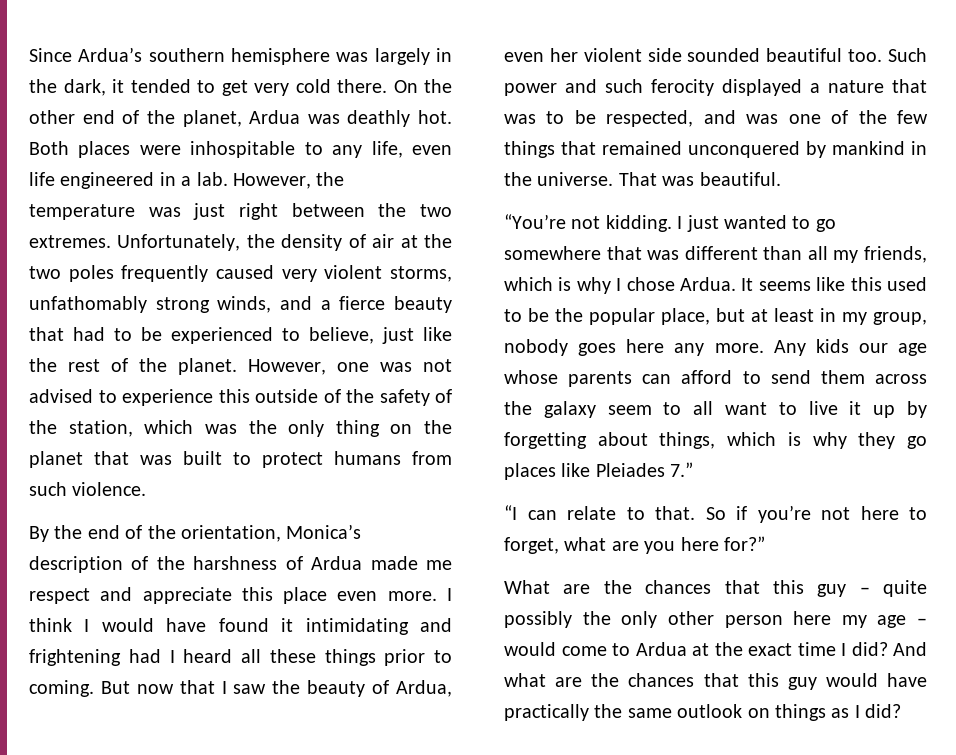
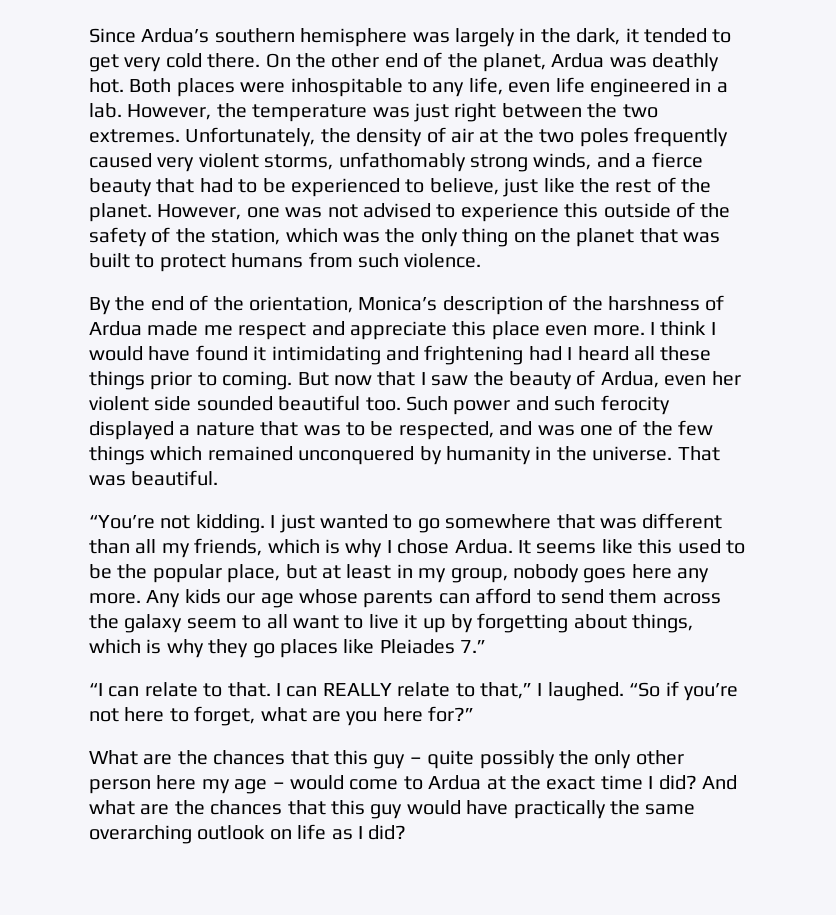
[561,141,596,155] that -> [150,446,203,461] which
[832,141,905,155] mankind -> [446,446,531,465] humanity
[705,507,726,520] So -> [276,682,661,701] I can REALLY relate to that,” I laughed. “So
(672, 713) none -> [89,825,192,844] overarching
[775,704,826,721] things -> [297,824,327,840] life

